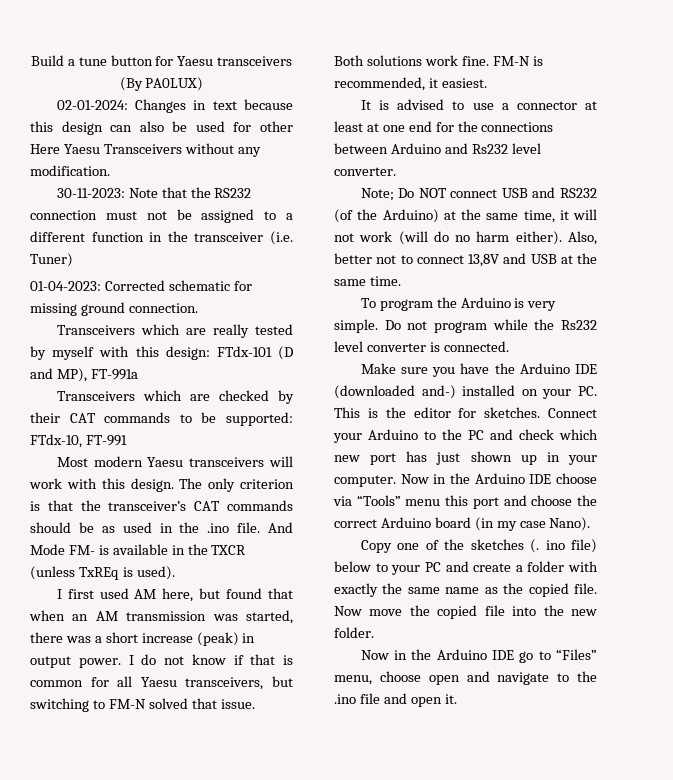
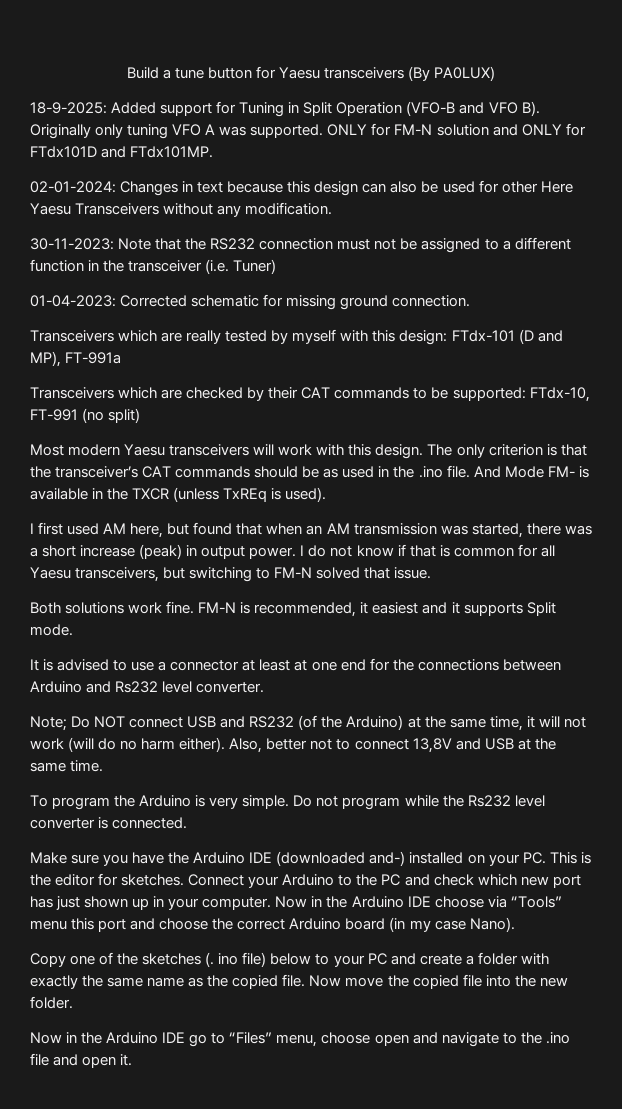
(204, 84) none -> [30,101,540,117] [30,123,586,139] [30,146,214,158] // 18-9-2025: Added support for Tuning in Split Operation (VFO-B and VFO B). Originally only tuning VFO A was supported. ONLY for FM-N solution and ONLY for FTdx101D and FTdx101MP.
(127, 440) none -> [82,408,141,423] (no split)
[441,78,487,88] easiest. -> [372,602,556,616] [30,624,73,636] easiest and it supports Split mode.

